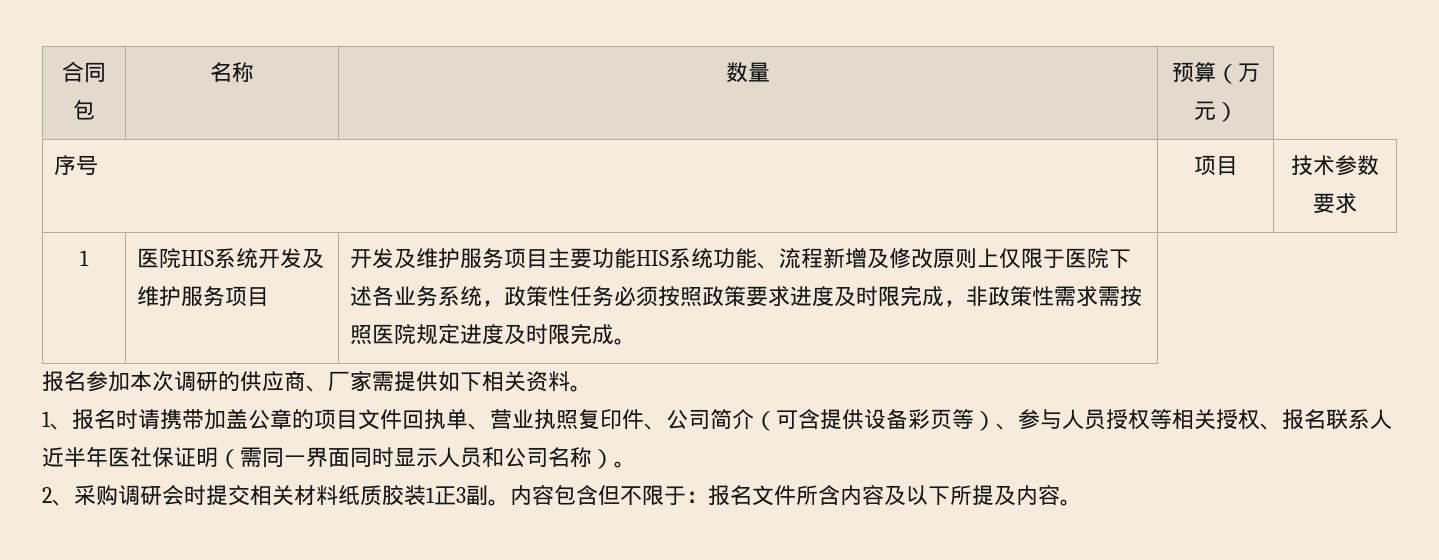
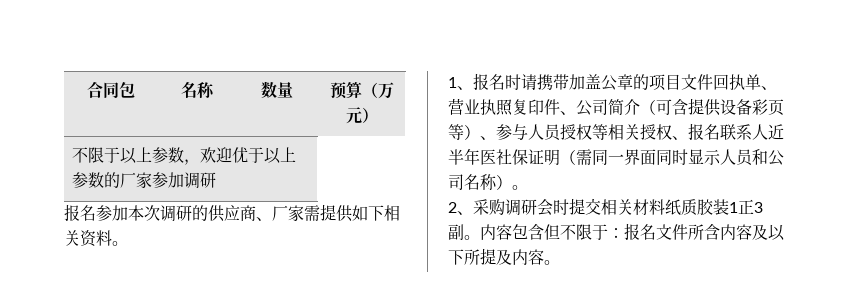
[54,155,99,175] [1193,155,1238,175] [1291,155,1379,176] [1313,193,1357,214] [80,250,89,266] [137,248,325,269] [137,286,270,307] [350,248,1132,269] [350,285,1143,307] [350,323,637,345] 序号 | 项目 | 技术参数要求 // 1 | 医院HIS系统开发及维护服务项目 | 开发及维护服务项目主要功能HIS系统功能、流程新增及修改原则上仅限于医院下述各业务系统，政策性任务必须按照政策要求进度及时限完成，非政策性需求需按照医院规定进度及时限完成。 -> [72,147,297,165] [72,172,217,189] 不限于以上参数，欢迎优于以上参数的厂家参加调研

